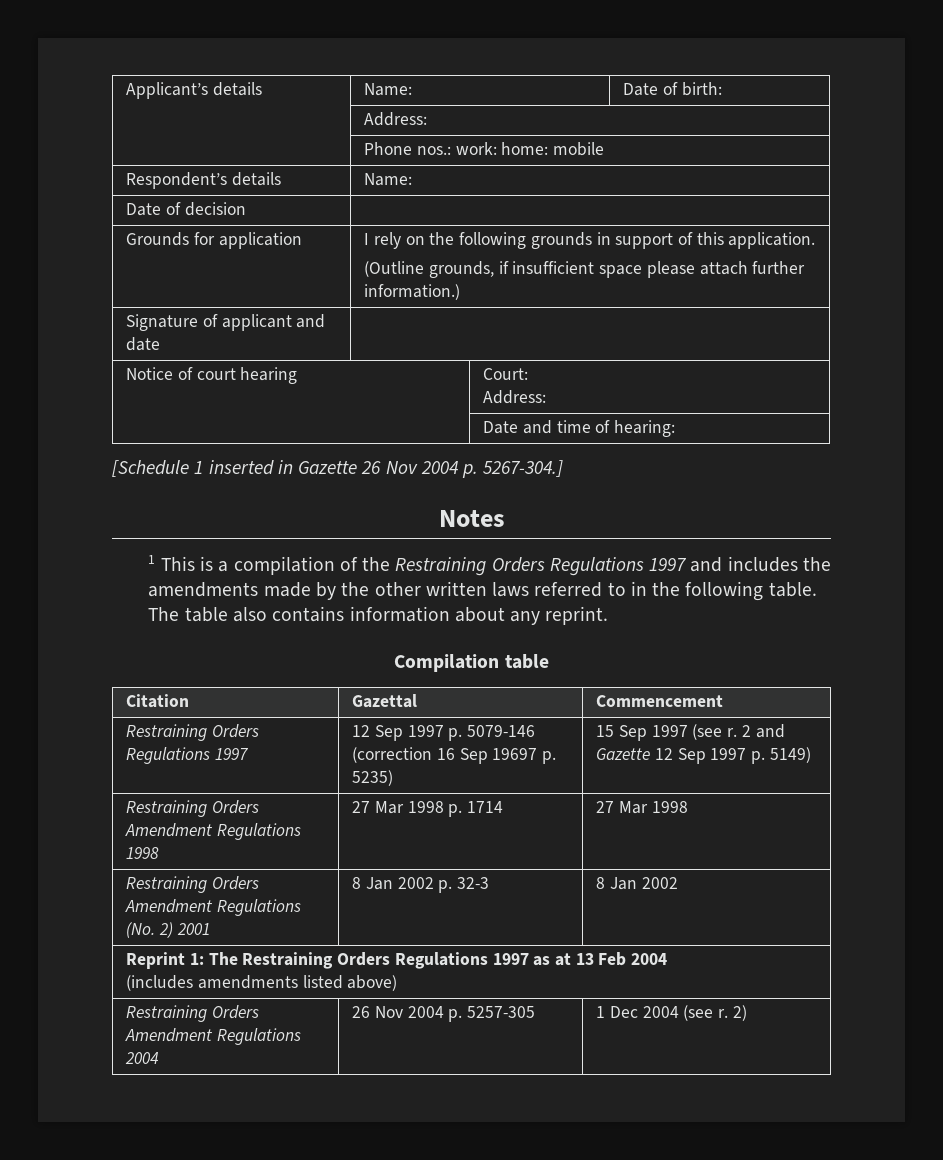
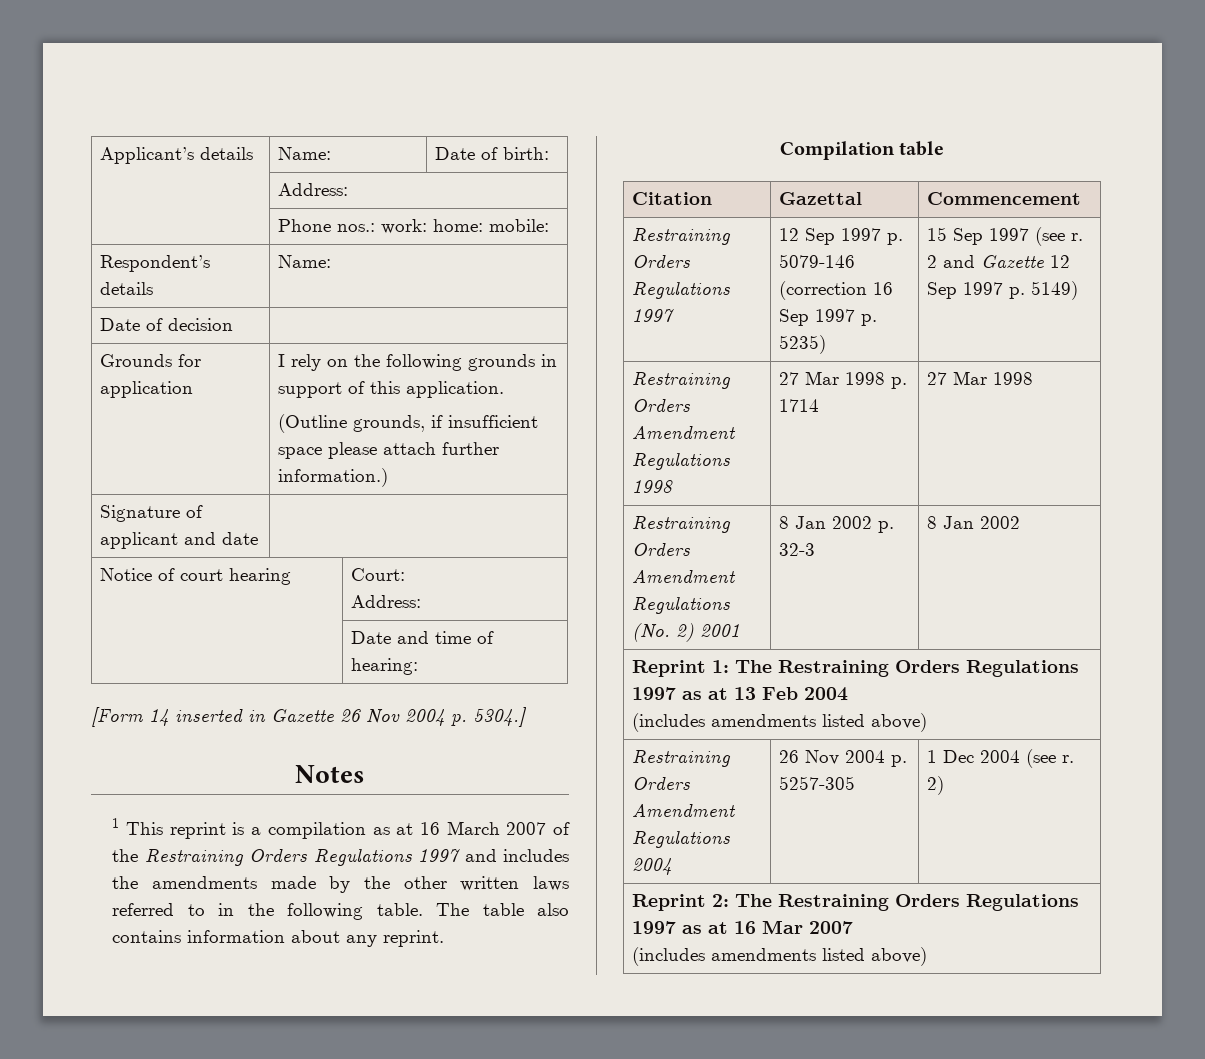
[553,142,605,156] mobile -> [488,219,549,232] mobile:
[112,460,204,477] [Schedule 1 -> [91,707,169,727] [Form 14
[483,460,564,477] 5267-304.] -> [473,707,527,727] 5304.]
(195, 563) none -> [169,822,226,839] reprint
(335, 565) none -> [372,821,547,835] as at 16 March 2007
[492,748,538,760] 19697 -> [814,309,855,322] 1997
(747, 1013) none -> [631,894,1079,911] [631,920,853,934] [631,947,927,966] // Reprint 2: The Restraining Orders Regulations 1997 as at 16 Mar 2007 // (includes amendments listed above)

